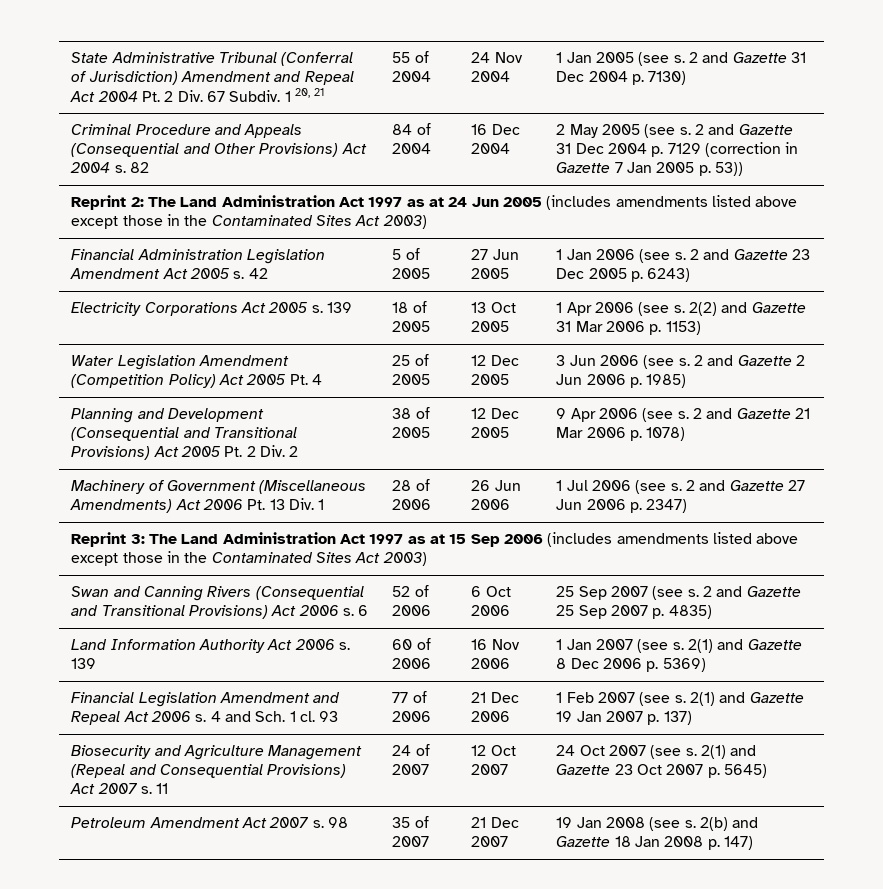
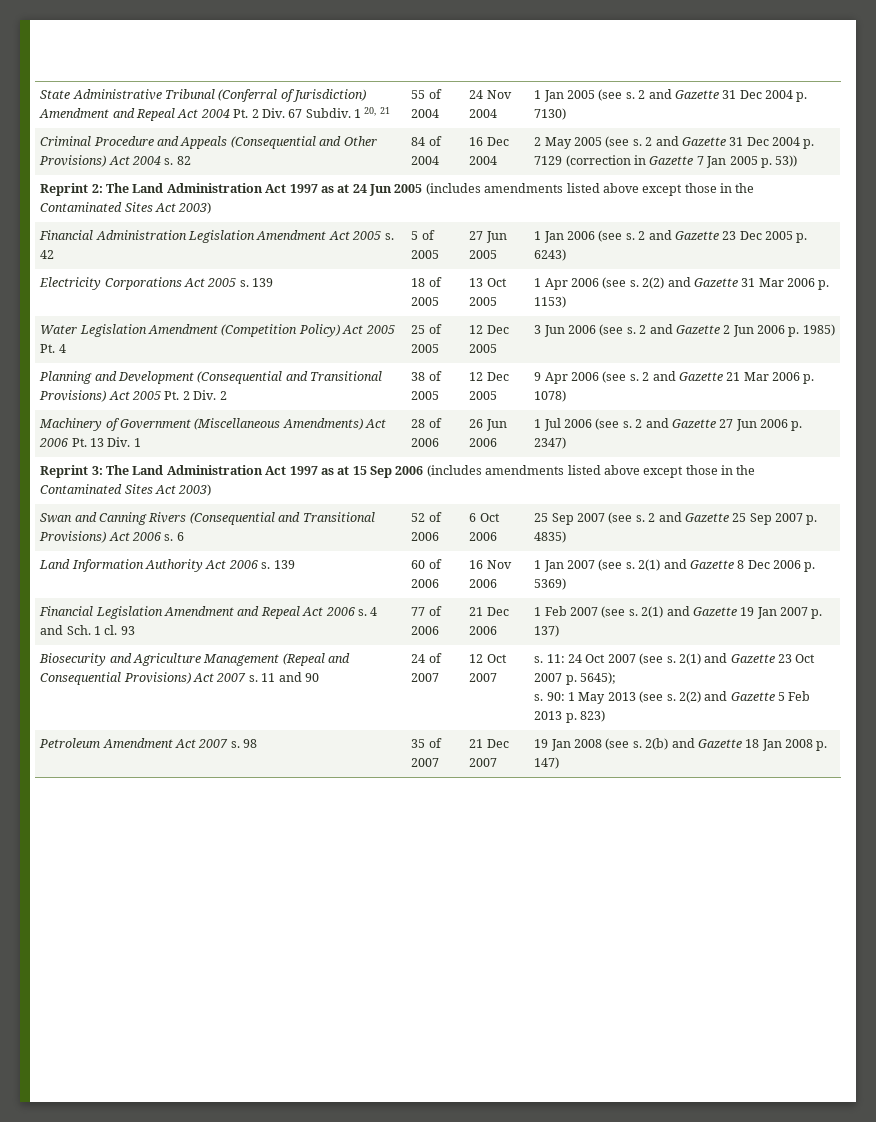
(169, 788) none -> [278,672,319,682] and 90
(509, 769) none -> [534,654,565,663] s. 11:
[724,764,768,778] 5645) -> [580,672,617,684] [534,691,811,704] [534,710,606,723] 5645); // s. 90: 1 May 2013 (see s. 2(2) and Gazette 5 Feb 2013 p. 823)

